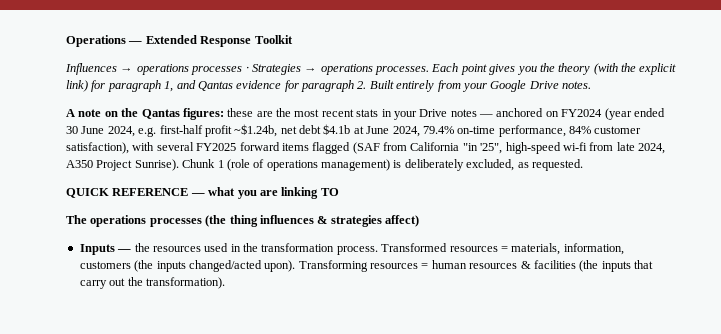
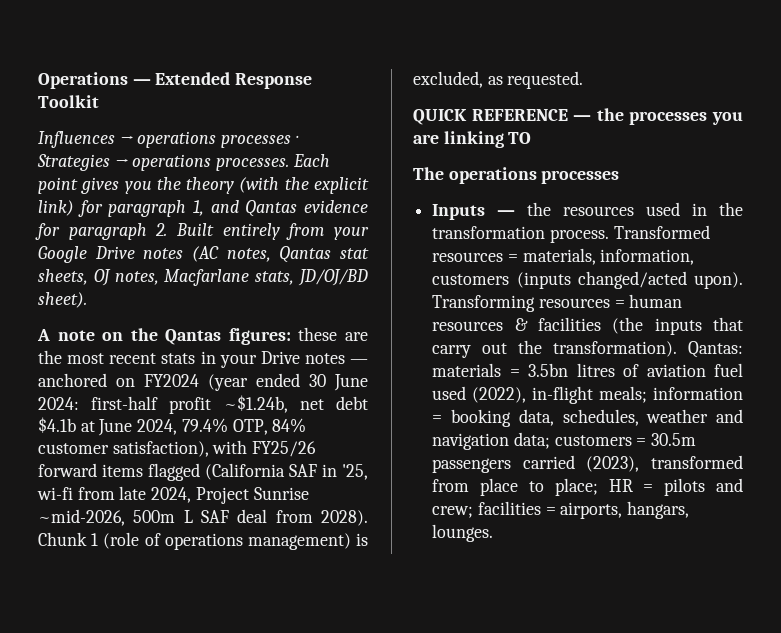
[562,81,591,89] notes. -> [143,246,369,263] [38,269,368,286] [38,292,87,308] notes (AC notes, Qantas stat sheets, OJ notes, Macfarlane stats, JD/OJ/BD sheet).
[107,126,157,137] 2024, e.g. -> [38,397,79,410] 2024:
[457,125,566,137] on-time performance, -> [232,419,268,435] OTP,
[156,142,237,151] several FY2025 -> [252,441,317,457] FY25/26
[352,142,665,154] [66,159,179,171] (SAF from California "in '25", high-speed wi-fi from late 2024, A350 Project Sunrise). -> [205,463,368,480] [37,486,309,504] [38,509,368,526] (California SAF in '25, wi-fi from late 2024, Project Sunrise ~mid-2026, 500m L SAF deal from 2028).
[404,159,464,171] deliberately -> (368, 539) none
[208,187,236,196] what -> [596,108,708,125] the processes
[205,215,419,227] (the thing influences & strategies affect) -> (620, 177) none
[134,260,186,272] (the inputs -> [516,272,571,289] (inputs
(225, 283) none -> [688,341,743,358] [432,363,743,377] [432,386,743,404] [432,409,743,427] [432,432,697,450] [432,455,743,473] [432,478,743,496] [432,501,690,519] [432,524,494,542] Qantas: materials = 3.5bn litres of aviation fuel used (2022), in-flight meals; information = booking data, schedules, weather and navigation data; customers = 30.5m passengers carried (2023), transformed from place to place; HR = pilots and crew; facilities = airports, hangars, lounges.

